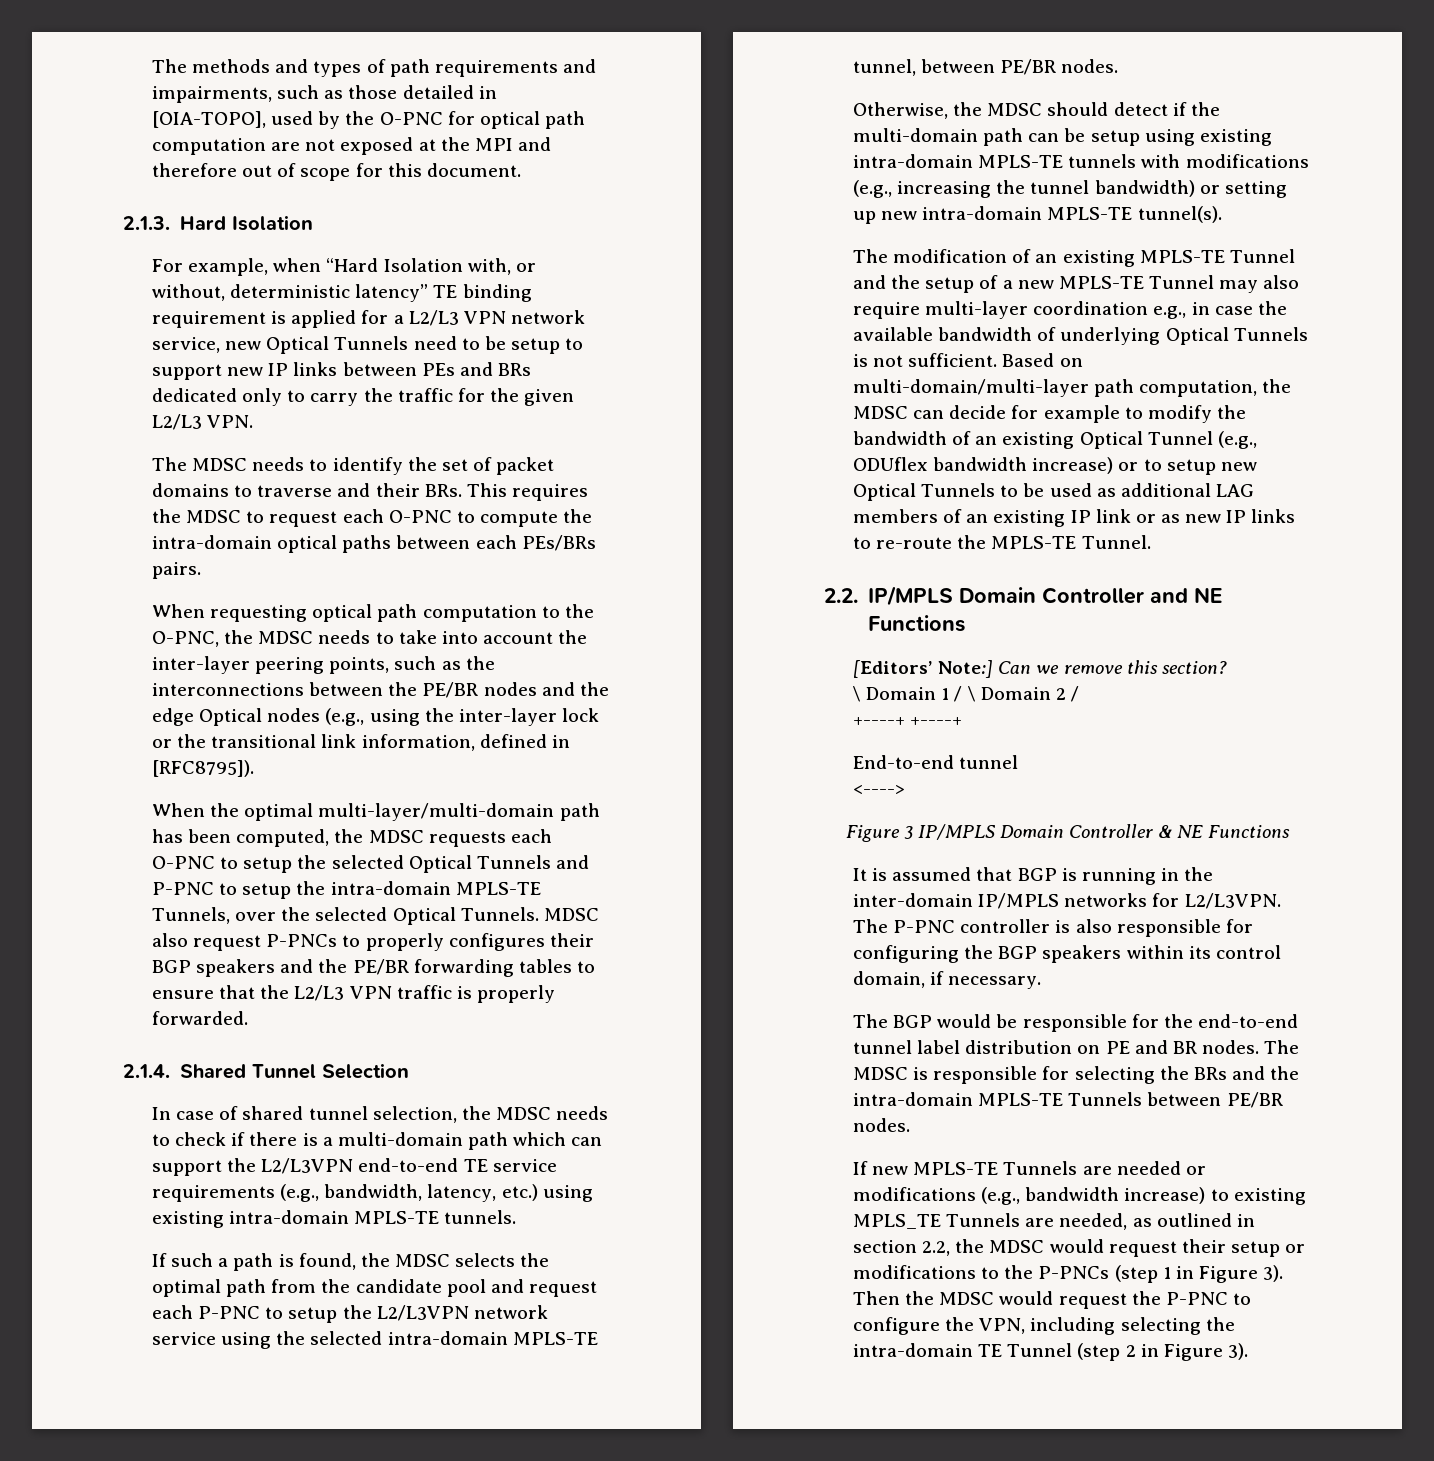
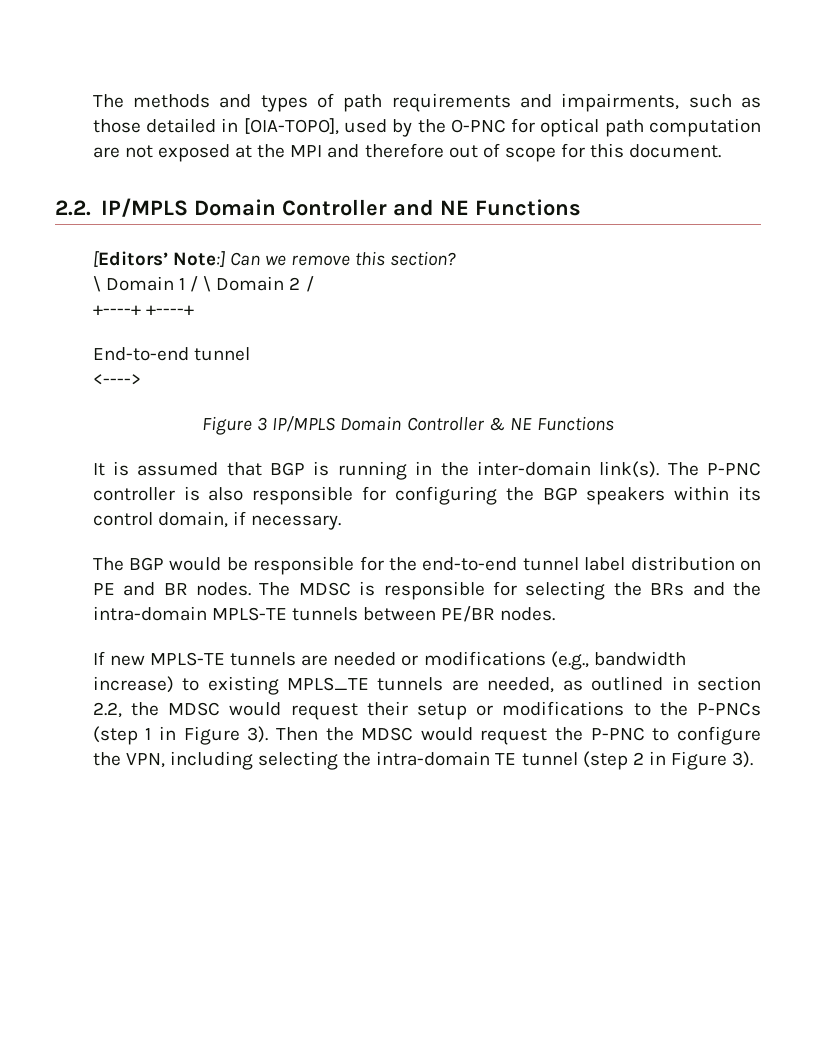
[123,215,313,231] [152,258,536,276] [152,284,532,302] [152,310,586,328] [152,336,584,354] [152,362,532,380] [152,388,575,406] [152,414,254,430] [152,457,555,475] [152,483,589,501] [152,509,593,527] [152,535,596,553] [152,562,202,579] [152,604,594,622] [152,630,588,647] [152,656,495,674] [152,682,609,698] [152,708,600,726] [152,734,570,751] [152,760,255,777] [152,803,600,821] [152,829,552,847] [152,855,589,873] [152,881,541,899] [152,907,599,925] [152,933,594,951] [152,959,596,977] [152,985,556,1003] [152,1011,249,1025] [123,1063,409,1079] [152,1106,609,1123] [152,1132,603,1150] [152,1158,557,1176] [152,1184,593,1202] [152,1210,517,1228] [152,1253,550,1271] [152,1279,598,1297] [152,1305,548,1323] [152,1331,598,1349] [853,59,1119,76] [853,102,1220,119] [853,128,1272,146] [853,154,1309,168] [853,180,1287,198] [853,206,1222,224] [853,249,1295,267] [853,275,1300,293] [853,301,1287,319] [853,327,1308,345] [853,353,1083,367] [853,379,1292,397] [853,405,1247,423] [853,431,1257,449] [853,457,1257,475] [853,483,1254,501] [853,509,1296,527] [853,535,1151,549] // 2.1.3. Hard Isolation // For example, when “Hard Isolation with, or without, deterministic latency” TE binding requirement is applied for a L2/L3 VPN network service, new Optical Tunnels need to be setup to support new IP links between PEs and BRs dedicated only to carry the traffic for the given L2/L3 VPN. // The MDSC needs to identify the set of packet domains to traverse and their BRs. This requires the MDSC to request each O-PNC to compute the intra-domain optical paths between each PEs/BRs pairs. // When requesting optical path computation to the O-PNC, the MDSC needs to take into account the inter-layer peering points, such as the interconnections between the PE/BR nodes and the edge Optical nodes (e.g., using the inter-layer lock or the transitional link information, defined in [RFC8795]). // When the optimal multi-layer/multi-domain path has been computed, the MDSC requests each O-PNC to setup the selected Optical Tunnels and P-PNC to setup the intra-domain MPLS-TE Tunnels, over the selected Optical Tunnels. MDSC also request P-PNCs to properly configures their BGP speakers and the PE/BR forwarding tables to ensure that the L2/L3 VPN traffic is properly forwarded. // 2.1.4. Shared Tunnel Selection // In case of shared tunnel selection, the MDSC needs to check if there is a multi-domain path which can support the L2/L3VPN end-to-end TE service requirements (e.g., bandwidth, latency, etc.) using existing intra-domain MPLS-TE tunnels. // If such a path is found, the MDSC selects the optimal path from the candidate pool and request each P-PNC to setup the L2/L3VPN network service using the selected intra-domain MPLS-TE tunnel, between PE/BR nodes. // Otherwise, the MDSC should detect if the multi-domain path can be setup using existing intra-domain MPLS-TE tunnels with modifications (e.g., increasing the tunnel bandwidth) or setting up new intra-domain MPLS-TE tunnel(s). // The modification of an existing MPLS-TE Tunnel and the setup of a new MPLS-TE Tunnel may also require multi-layer coordination e.g., in case the available bandwidth of underlying Optical Tunnels is not sufficient. Based on multi-domain/multi-layer path computation, the MDSC can decide for example to modify the bandwidth of an existing Optical Tunnel (e.g., ODUflex bandwidth increase) or to setup new Optical Tunnels to be used as additional LAG members of an existing IP link or as new IP links to re-route the MPLS-TE Tunnel. -> (722, 151) none
[978,893,1281,909] IP/MPLS networks for L2/L3VPN. -> [599,461,660,478] link(s).
[1068,1092,1143,1106] Tunnels -> [291,607,358,621] tunnels
[1003,1161,1078,1175] Tunnels -> [230,652,297,666] tunnels
[946,1213,1021,1227] Tunnels -> [377,677,444,691] tunnels
[1007,1343,1073,1357] Tunnel -> [521,752,578,766] tunnel

